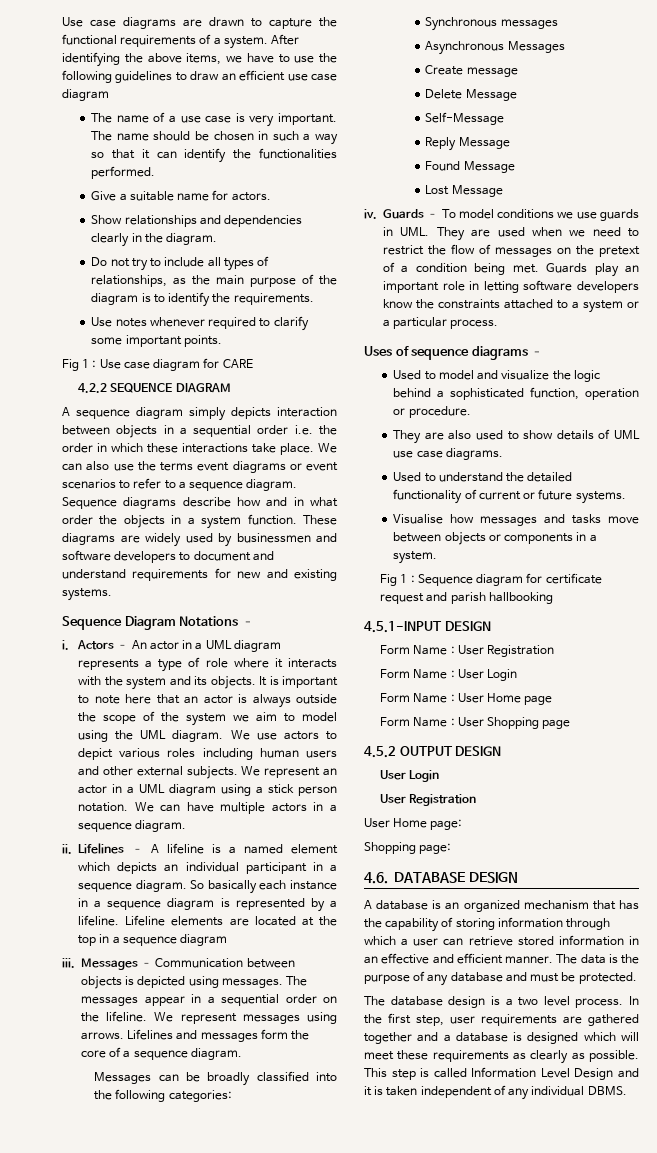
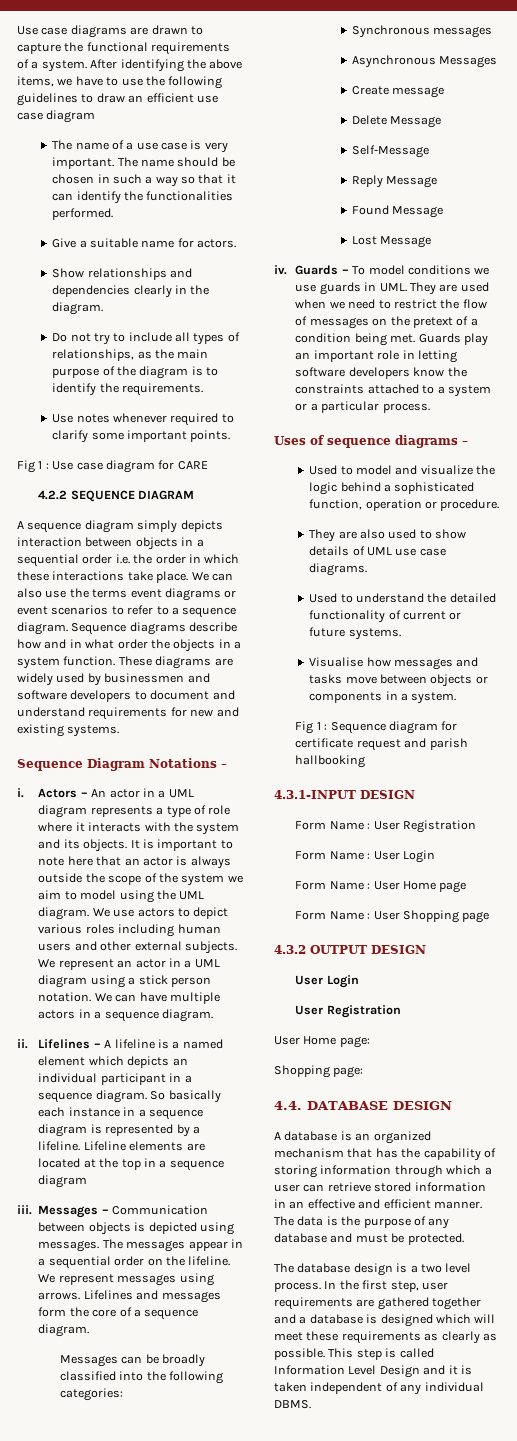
[364,621,442,633] 4.5.1-INPUT -> [274,790,356,799] 4.3.1-INPUT
[364,746,396,758] 4.5.2 -> [274,945,306,954] 4.3.2
[364,872,388,884] 4.6. -> [274,1101,302,1110] 4.4.

